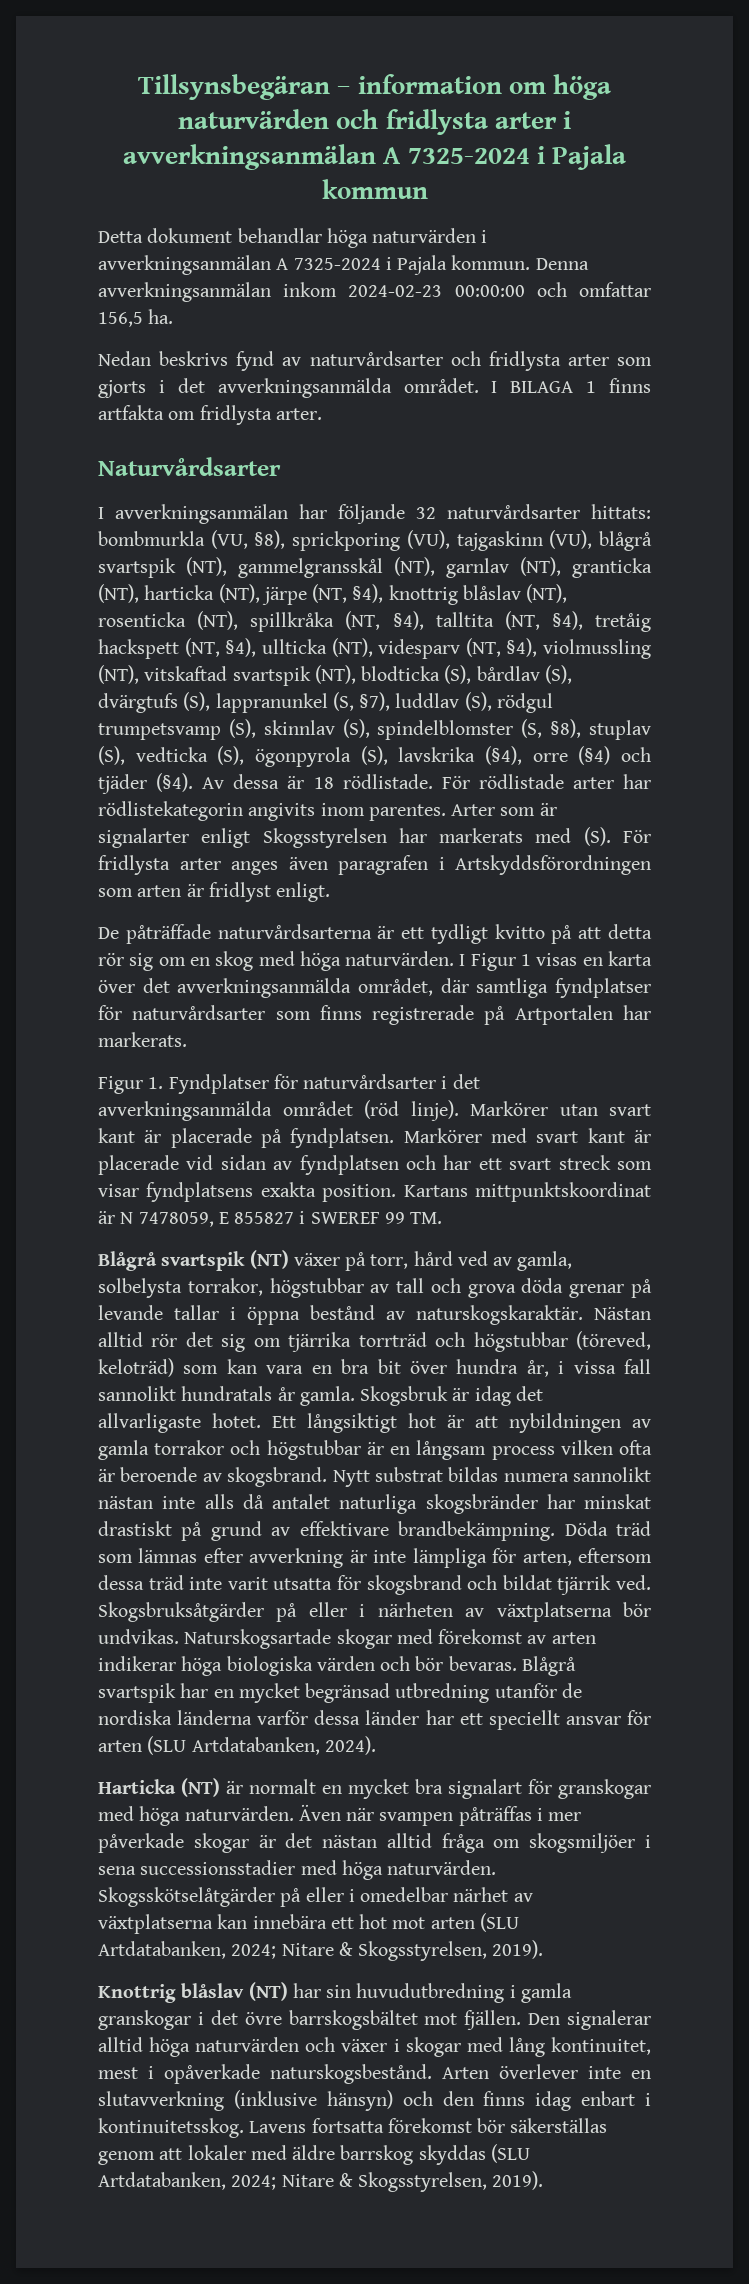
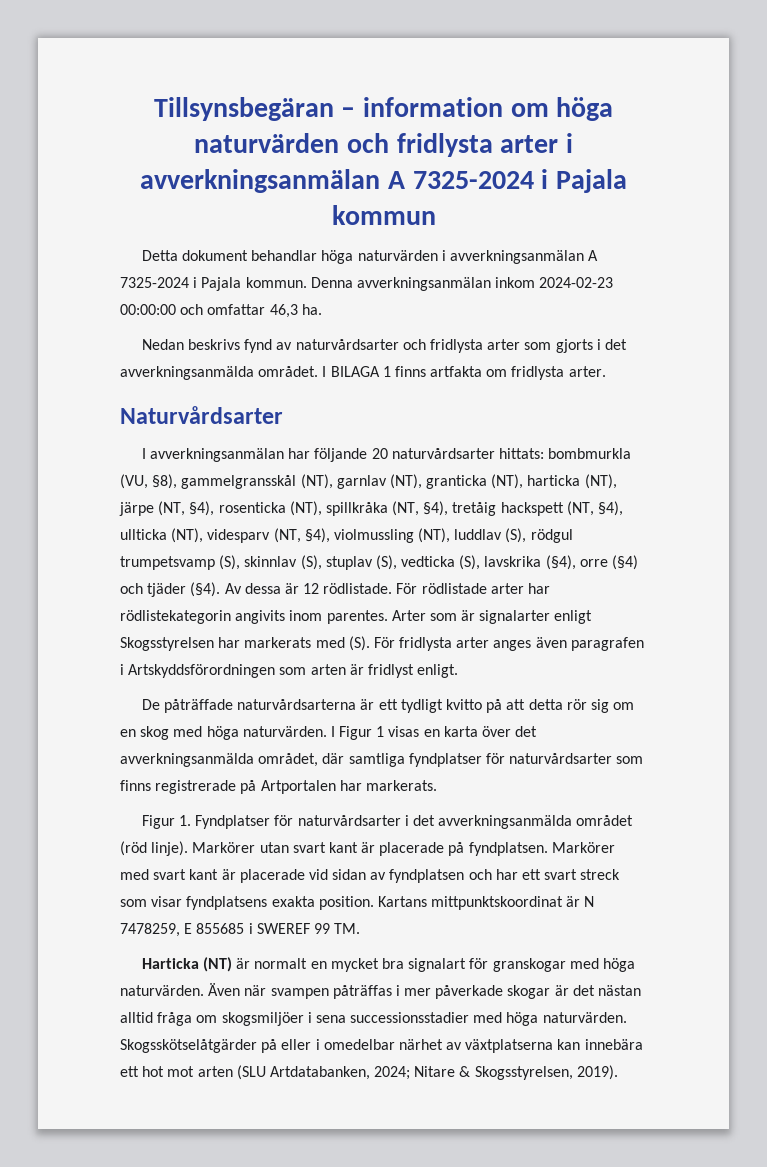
[98,312,143,327] 156,5 -> [269,304,298,318] 46,3
[416,507,436,519] 32 -> [371,448,388,459] 20
[292,530,652,551] [98,557,227,578] sprickporing (VU), tajgaskinn (VU), blågrå svartspik (NT), -> (178, 481) none
[388,584,568,605] knottrig blåslav (NT), -> (215, 508) none
[435,611,583,630] talltita (NT, §4), -> (449, 508) none
[144,665,572,686] [98,692,391,713] vitskaftad svartspik (NT), blodticka (S), bårdlav (S), dvärgtufs (S), lappranunkel (S, §7), -> (451, 535) none
[377,719,582,740] spindelblomster (S, §8), -> (322, 562) none
[255,746,388,767] ögonpyrola (S), -> (481, 562) none
[313,777,334,789] 18 -> [303,583,320,594] 12
[138,1212,295,1227] 7478059, E 855827 -> [120,923,245,937] 7478259, E 855685
[98,1250,573,1271] [98,1278,652,1298] [98,1305,651,1325] [98,1331,651,1352] [98,1358,652,1377] [98,1386,543,1406] [98,1413,651,1433] [98,1440,652,1460] [98,1467,651,1487] [98,1494,651,1514] [98,1521,651,1541] [98,1548,653,1568] [98,1575,652,1595] [98,1602,652,1622] [98,1629,596,1649] [98,1656,576,1676] [98,1683,582,1703] [98,1710,651,1730] [98,1736,376,1755] // Blågrå svartspik (NT) växer på torr, hård ved av gamla, solbelysta torrakor, högstubbar av tall och grova döda grenar på levande tallar i öppna bestånd av naturskogskaraktär. Nästan alltid rör det sig om tjärrika torrträd och högstubbar (töreved, keloträd) som kan vara en bra bit över hundra år, i vissa fall sannolikt hundratals år gamla. Skogsbruk är idag det allvarligaste hotet. Ett långsiktigt hot är att nybildningen av gamla torrakor och högstubbar är en långsam process vilken ofta är beroende av skogsbrand. Nytt substrat bildas numera sannolikt nästan inte alls då antalet naturliga skogsbränder har minskat drastiskt på grund av effektivare brandbekämpning. Döda träd som lämnas efter avverkning är inte lämpliga för arten, eftersom dessa träd inte varit utsatta för skogsbrand och bildat tjärrik ved. Skogsbruksåtgärder på eller i närheten av växtplatserna bör undvikas. Naturskogsartade skogar med förekomst av arten indikerar höga biologiska värden och bör bevaras. Blågrå svartspik har en mycket begränsad utbredning utanför de nordiska länderna varför dessa länder har ett speciellt ansvar för arten (SLU Artdatabanken, 2024). -> (361, 928) none
[98,1982,572,2003] [98,2010,651,2030] [98,2037,651,2057] [98,2064,651,2084] [98,2090,651,2111] [98,2118,608,2138] [98,2144,530,2165] [98,2171,544,2192] // Knottrig blåslav (NT) har sin huvudutbredning i gamla granskogar i det övre barrskogsbältet mot fjällen. Den signalerar alltid höga naturvärden och växer i skogar med lång kontinuitet, mest i opåverkade naturskogsbestånd. Arten överlever inte en slutavverkning (inklusive hänsyn) och den finns idag enbart i kontinuitetsskog. Lavens fortsatta förekomst bör säkerställas genom att lokaler med äldre barrskog skyddas (SLU Artdatabanken, 2024; Nitare & Skogsstyrelsen, 2019). -> (618, 1072) none

